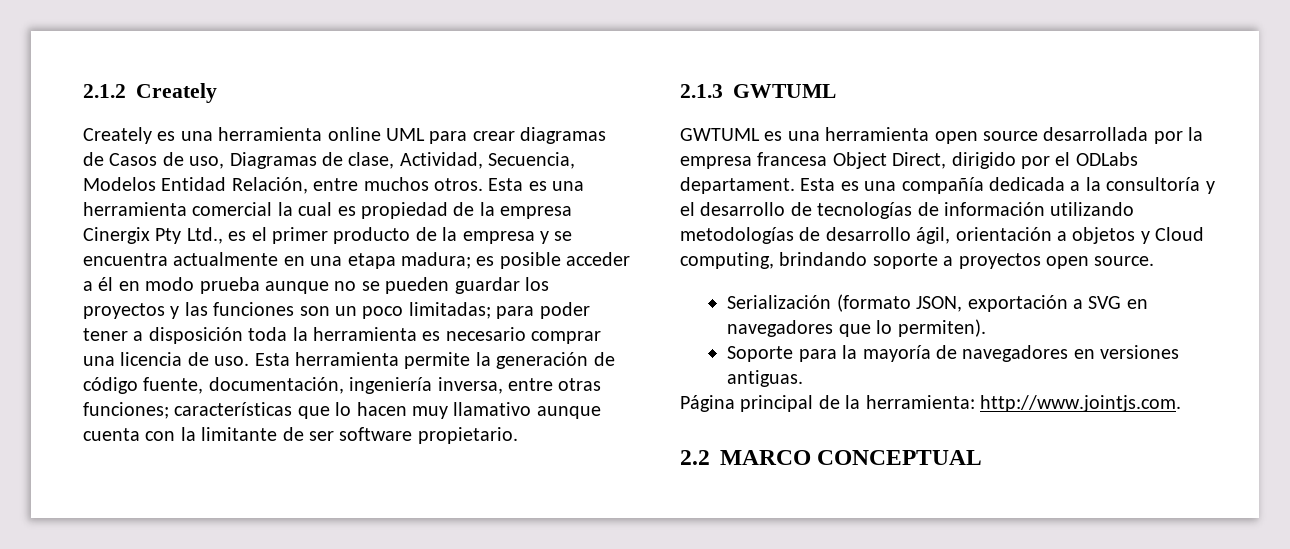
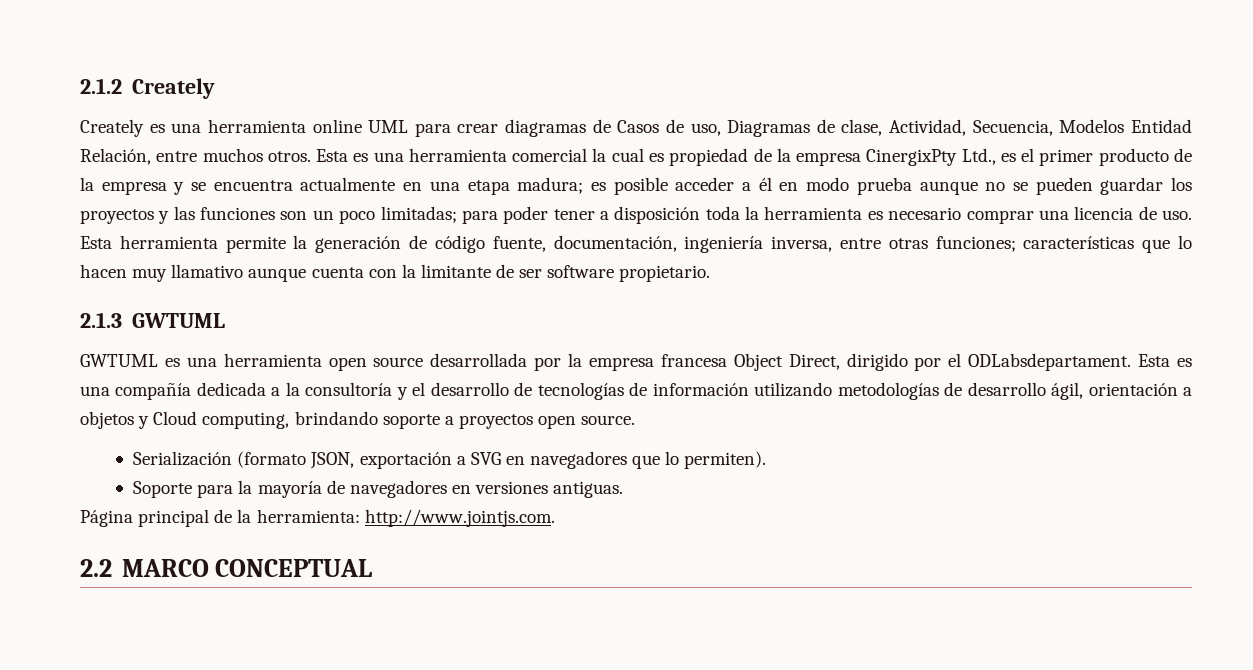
[83,227,182,244] Cinergix Pty -> [866,149,958,166] CinergixPty
[1075,152,1138,166] [680,177,795,194] ODLabs departament. -> [968,353,1132,371] ODLabsdepartament.

